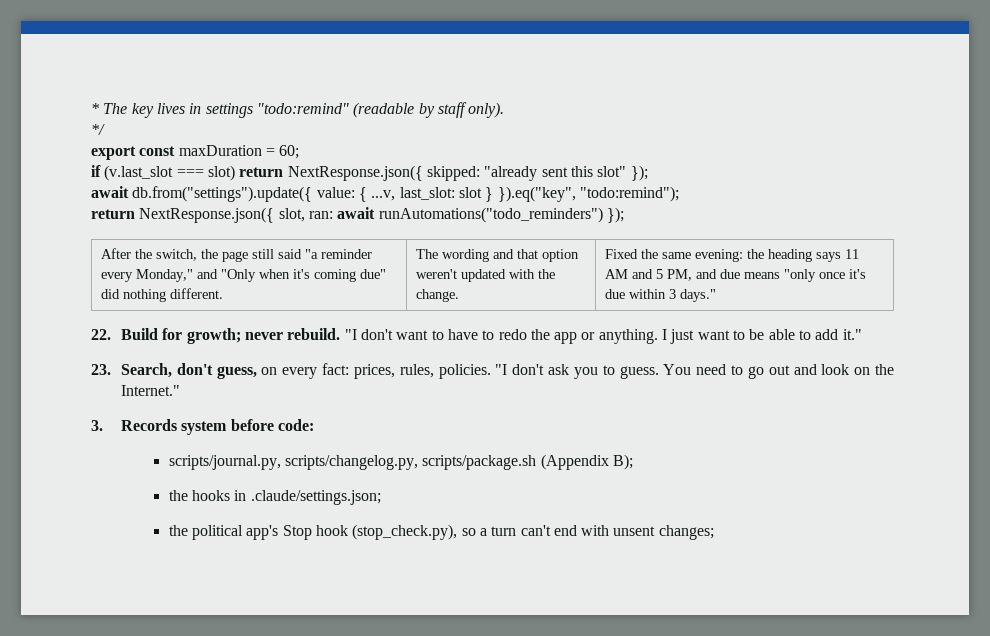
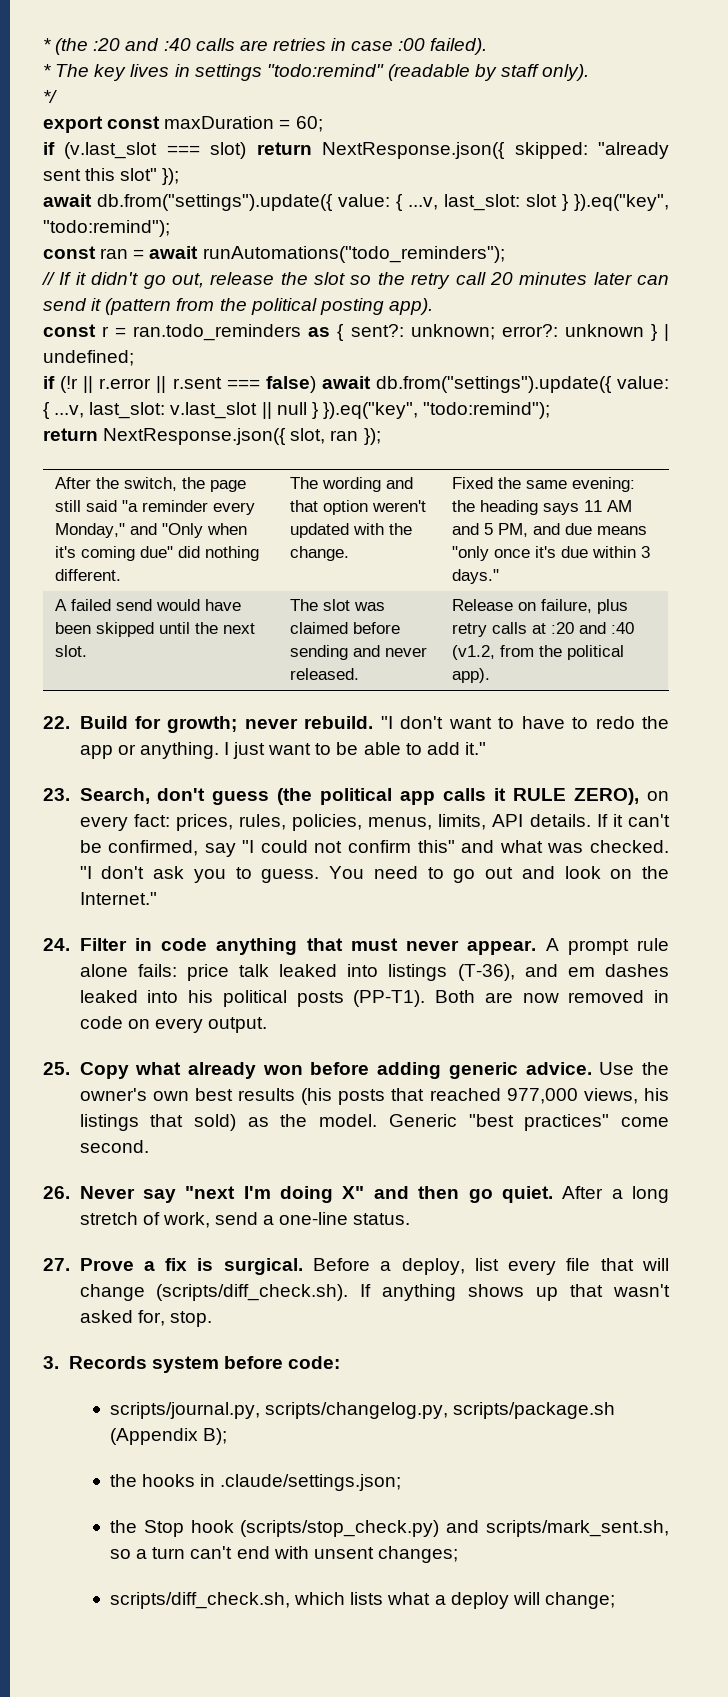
[91,103,99,114] * -> [43,38,488,55] [43,64,51,77] * (the :20 and :40 calls are retries in case :00 failed). // *
(679, 194) none -> [43,246,505,263] [41,272,669,289] [43,298,433,315] [43,324,670,341] [43,350,134,366] [43,376,669,393] [43,402,551,419] // const ran = await runAutomations("todo_reminders"); // // If it didn't go out, release the slot so the retry call 20 minutes later can send it (pattern from the political posting app). // const r = ran.todo_reminders as { sent?: unknown; error?: unknown } | undefined; // if (!r || r.error || r.sent === false) await db.from("settings").update({ value: { ...v, last_slot: v.last_slot || null } }).eq("key", "todo:remind");
[308,207,603,223] ran: await runAutomations("todo_reminders") -> [330,430,359,441] ran
(716, 295) none -> [55,599,242,611] [55,622,256,637] [55,645,88,657] [290,599,386,611] [290,622,401,634] [290,645,428,660] [290,668,360,680] [452,599,629,614] [452,622,635,637] [452,645,625,660] [452,668,491,683] // A failed send would have been skipped until the next slot. | The slot was claimed before sending and never released. | Release on failure, plus retry calls at :20 and :40 (v1.2, from the political app).
[216,366,257,379] guess, -> [212,788,640,805] guess (the political app calls it RULE ZERO),
[438,364,491,379] policies. -> [292,814,670,831] [79,840,669,857] policies, menus, limits, API details. If it can't be confirmed, say "I could not confirm this" and what was checked.
(181, 390) none -> [43,938,669,955] [79,964,669,981] [79,990,669,1007] [79,1016,267,1033] [43,1062,669,1079] [79,1088,669,1105] [79,1114,669,1131] [79,1140,149,1153] [43,1186,669,1203] [79,1212,411,1228] [43,1258,669,1275] [79,1284,671,1301] [79,1310,212,1327] // 24. Filter in code anything that must never appear. A prompt rule alone fails: price talk leaked into listings (T-36), and em dashes leaked into his political posts (PP-T1). Both are now removed in code on every output. // 25. Copy what already won before adding generic advice. Use the owner's own best results (his posts that reached 977,000 views, his listings that sold) as the model. Generic "best practices" come second. // 26. Never say "next I'm doing X" and then go quiet. After a long stretch of work, send a one-line status. // 27. Prove a fix is surgical. Before a deploy, list every file that will change (scripts/diff_check.sh). If anything shows up that wasn't asked for, stop.
[191,524,458,540] political app's Stop hook (stop_check.py), -> [143,1520,670,1537] Stop hook (scripts/stop_check.py) and scripts/mark_sent.sh,
(714, 532) none -> [110,1592,615,1609] // scripts/diff_check.sh, which lists what a deploy will change;

